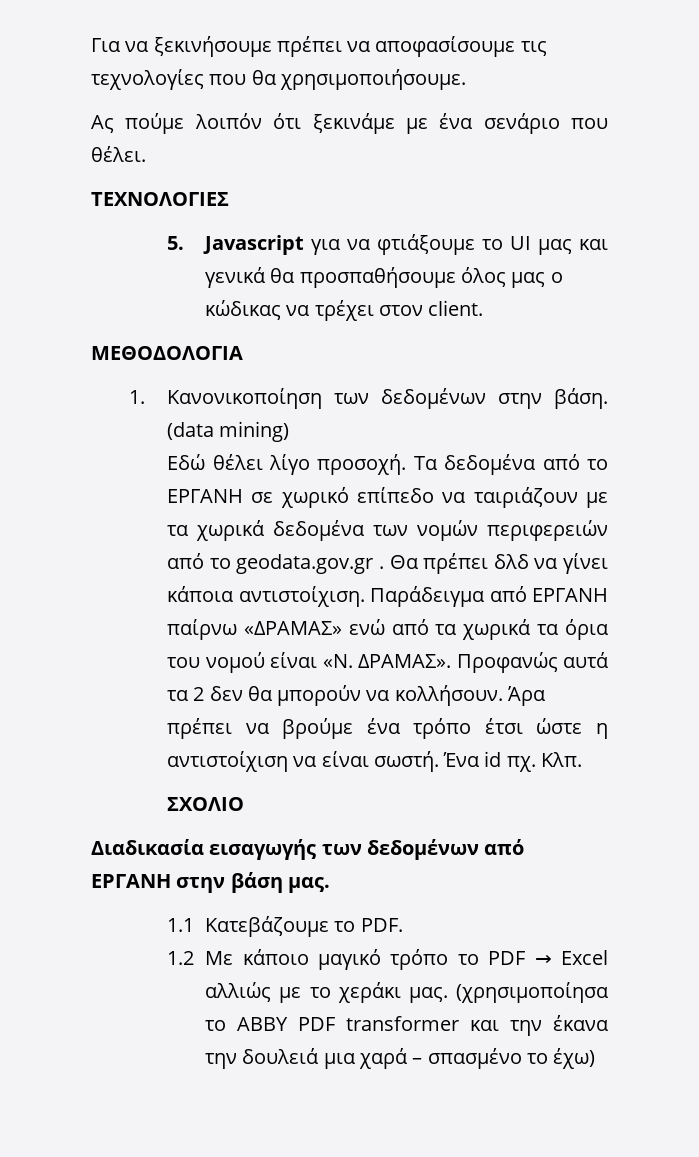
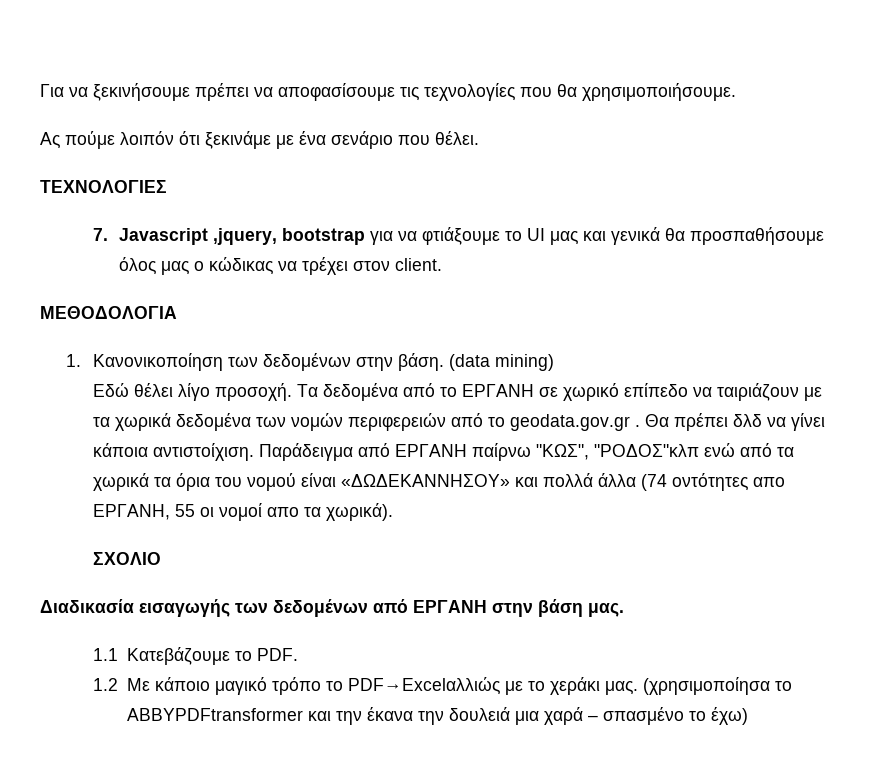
[167,235,305,255] 5. Javascript -> [92,228,366,245] 7. Javascript ,jquery, bootstrap
[243,621,342,635] «ΔΡΑΜΑΣ» -> [535,444,699,460] "ΚΩΣ", "ΡΟΔΟΣ"κλπ
[322,652,608,673] [167,685,545,706] [167,718,608,739] [167,751,582,772] «Ν. ΔΡΑΜΑΣ». Προφανώς αυτά τα 2 δεν θα μπορούν να κολλήσουν. Άρα πρέπει να βρούμε ένα τρόπο έτσι ώστε η αντιστοίχιση να είναι σωστή. Ένα id πχ. Κλπ. -> [340,473,785,491] [92,503,393,521] «ΔΩΔΕΚΑΝΝΗΣΟΥ» και πολλά άλλα (74 οντότητες απο ΕΡΓΑΝΗ, 55 οι νομοί απο τα χωρικά).
[488,950,609,965] [205,982,272,1002] PDF → Excel αλλιώς -> [347,677,500,695] PDF→Excelαλλιώς
[237,1016,460,1031] ABBY PDF transformer -> [126,708,303,721] ABBYPDFtransformer

